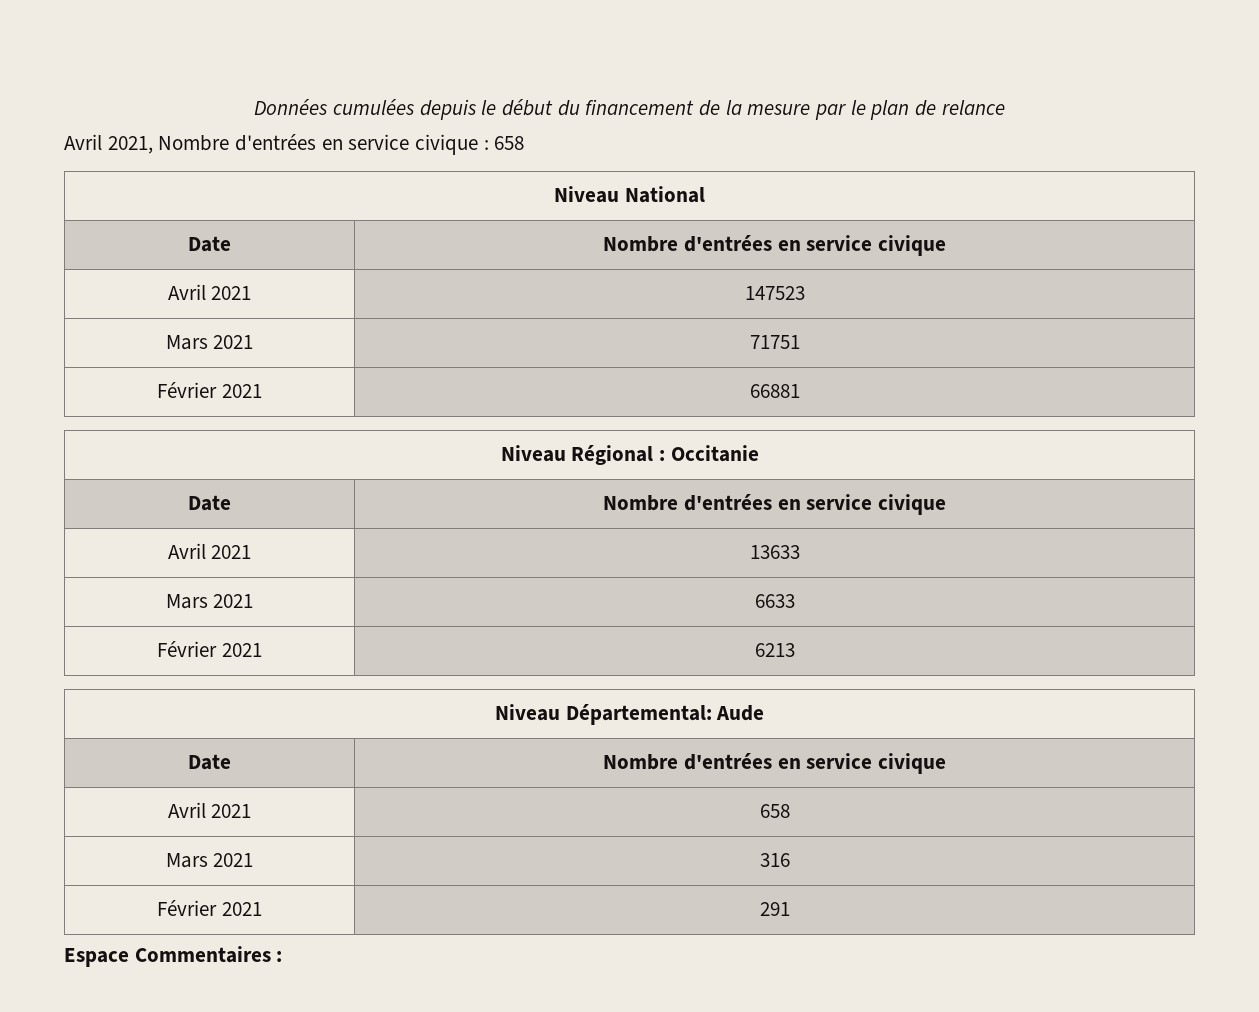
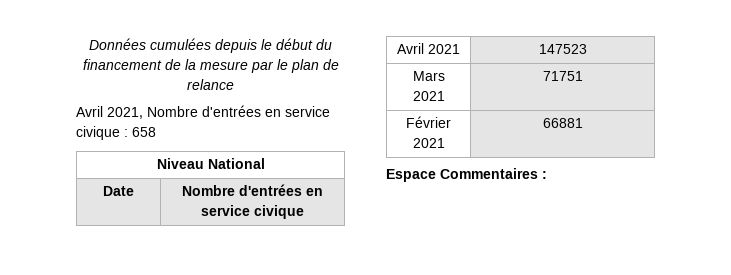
[500,445,759,465] [188,495,231,511] [603,494,946,515] [167,543,252,559] [749,545,800,559] [165,594,254,609] [754,594,795,608] [157,641,262,657] [754,643,795,657] [494,704,765,725] [188,754,231,770] [603,753,946,774] [167,802,252,818] [759,804,790,818] [165,853,254,868] [759,853,790,867] [157,900,262,916] [759,902,790,916] // Niveau Régional : Occitanie // Date | Nombre d'entrées en service civique // Avril 2021 | 13633 // Mars 2021 | 6633 // Février 2021 | 6213 // Niveau Départemental: Aude // Date | Nombre d'entrées en service civique // Avril 2021 | 658 // Mars 2021 | 316 // Février 2021 | 291 -> (583, 123) none

